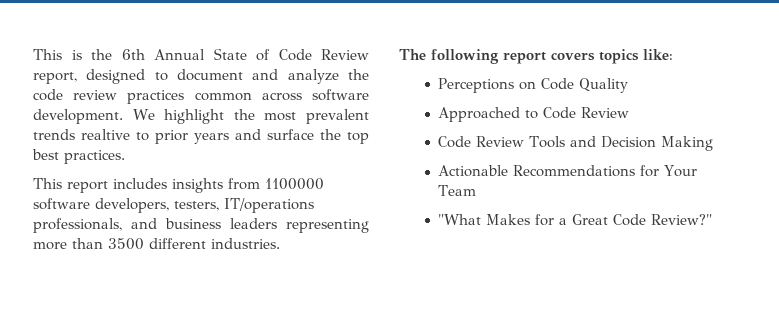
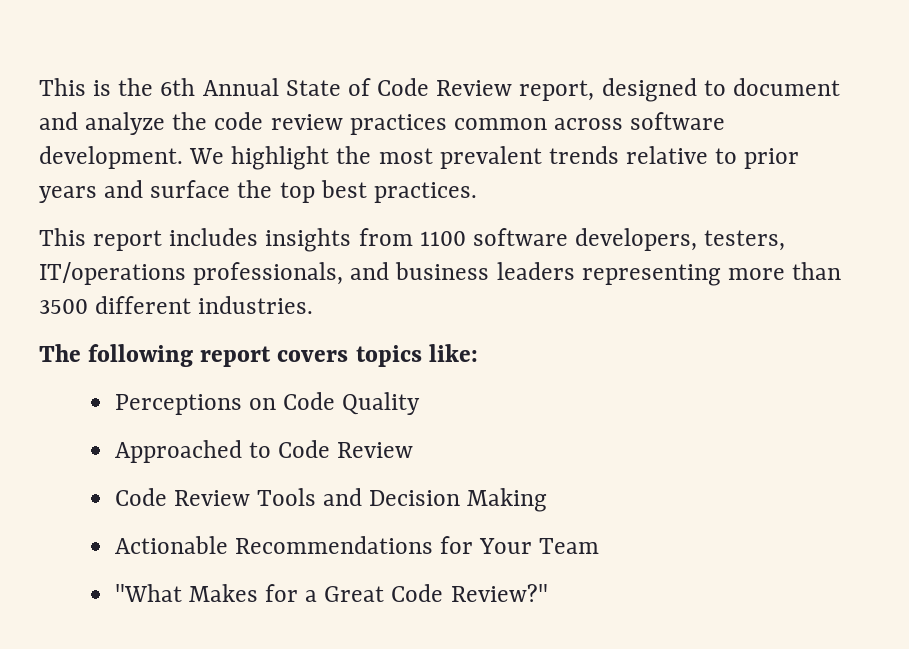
[81,129,130,140] realtive -> [626,146,709,164] relative
[265,178,324,190] 1100000 -> [419,231,466,246] 1100

